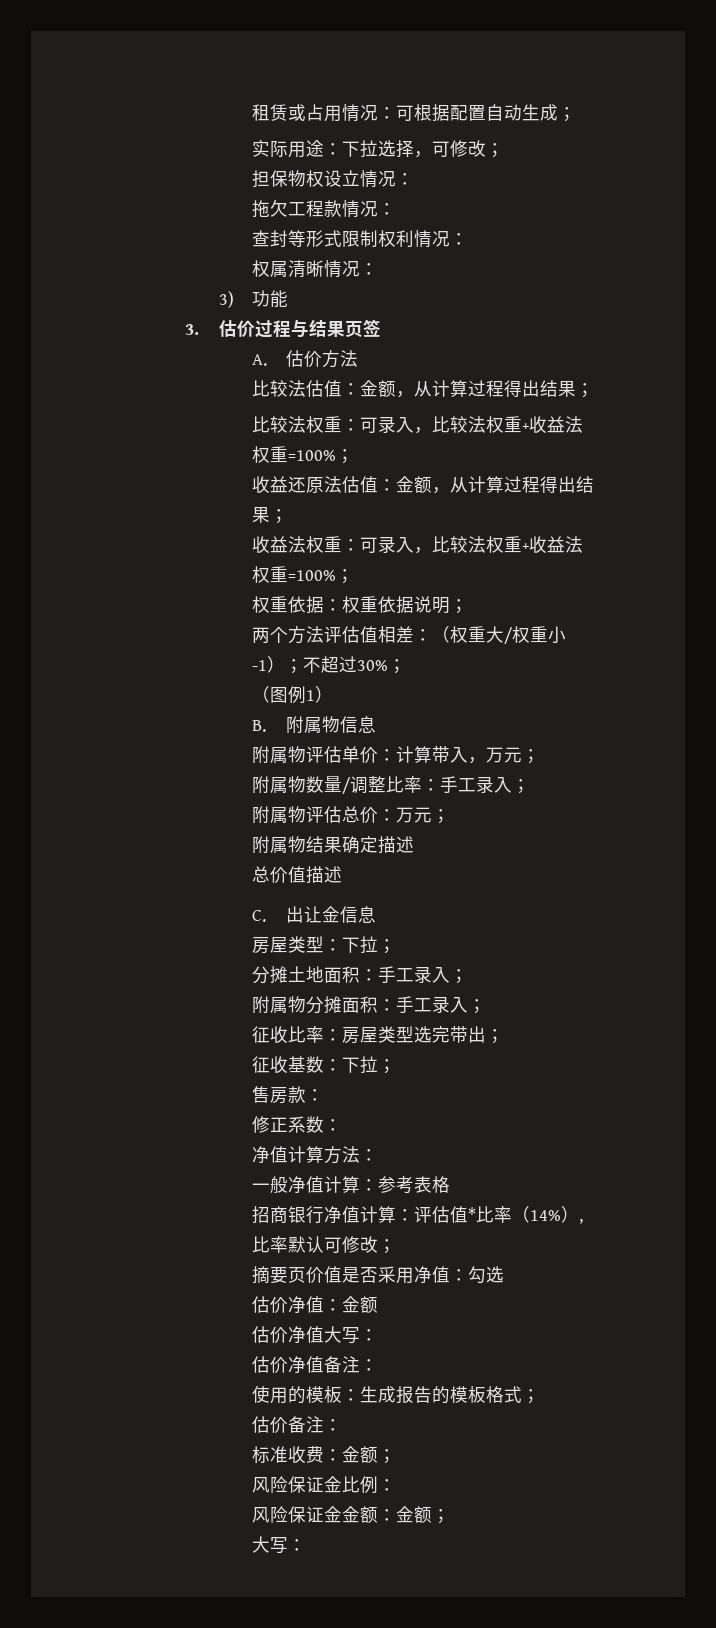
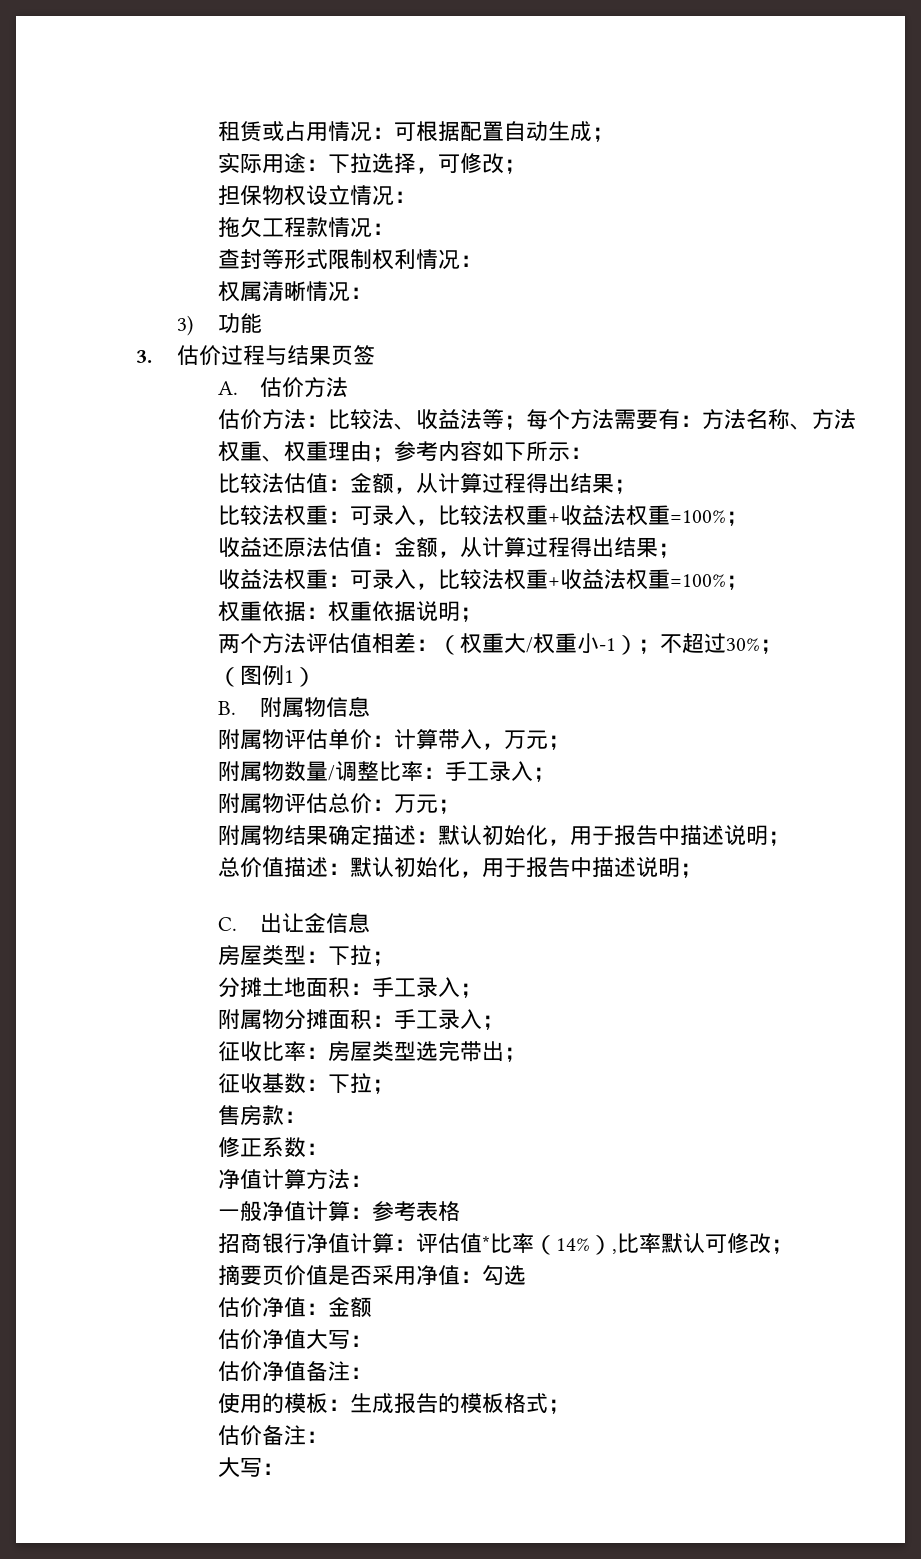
(358, 358) none -> [218,408,857,430] [218,441,593,462] // 估价方法：比较法、收益法等；每个方法需要有：方法名称、方法权重、权重理由；参考内容如下所示：
[252,866,343,884] // 总价值描述 -> [416,825,791,846] [218,857,703,878] ：默认初始化，用于报告中描述说明； // 总价值描述：默认初始化，用于报告中描述说明；
[252,1446,397,1464] [252,1476,397,1494] [252,1506,451,1524] // 标准收费：金额； // 风险保证金比例： // 风险保证金金额：金额； -> (329, 1437) none

